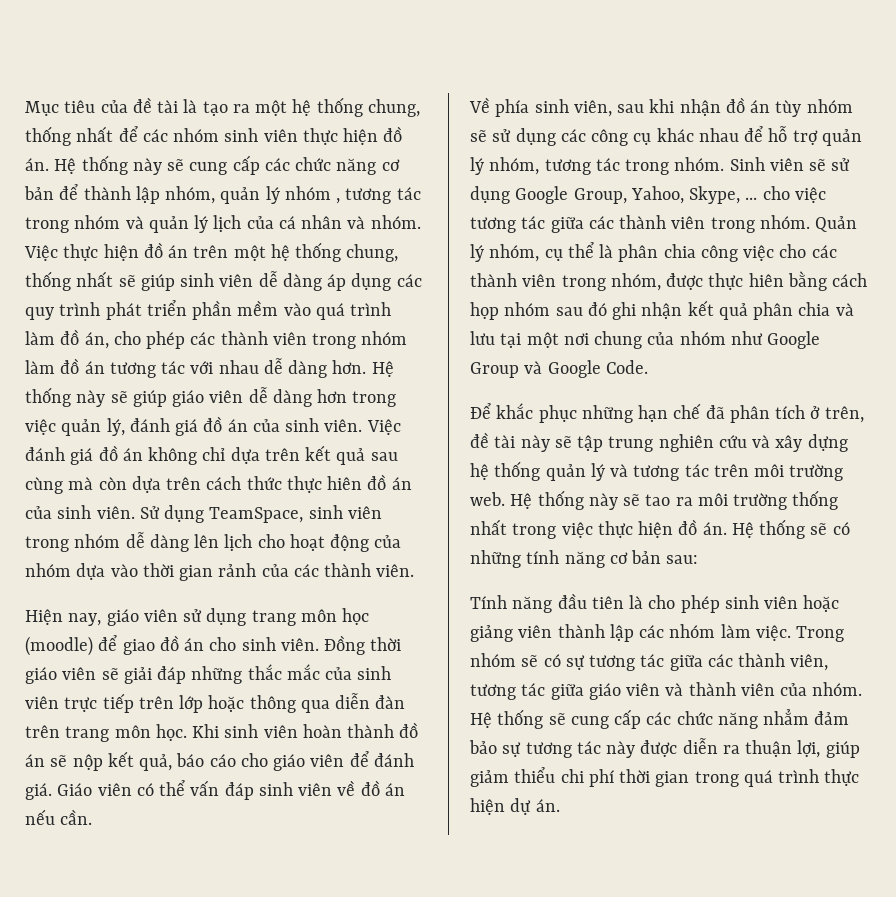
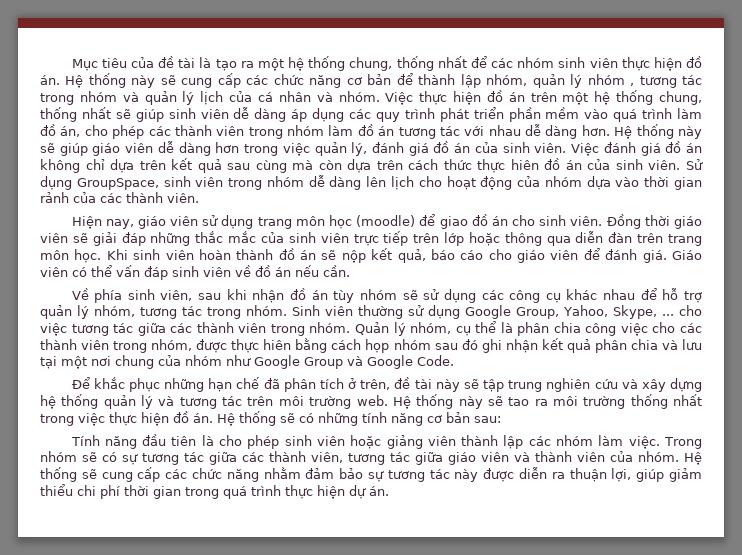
[209,507,304,523] TeamSpace, -> [76,178,159,190] GroupSpace,
[809,159,827,171] sẽ -> [358,305,404,319] thường
[763,709,810,725] nhẳm -> [263,467,301,479] nhằm

